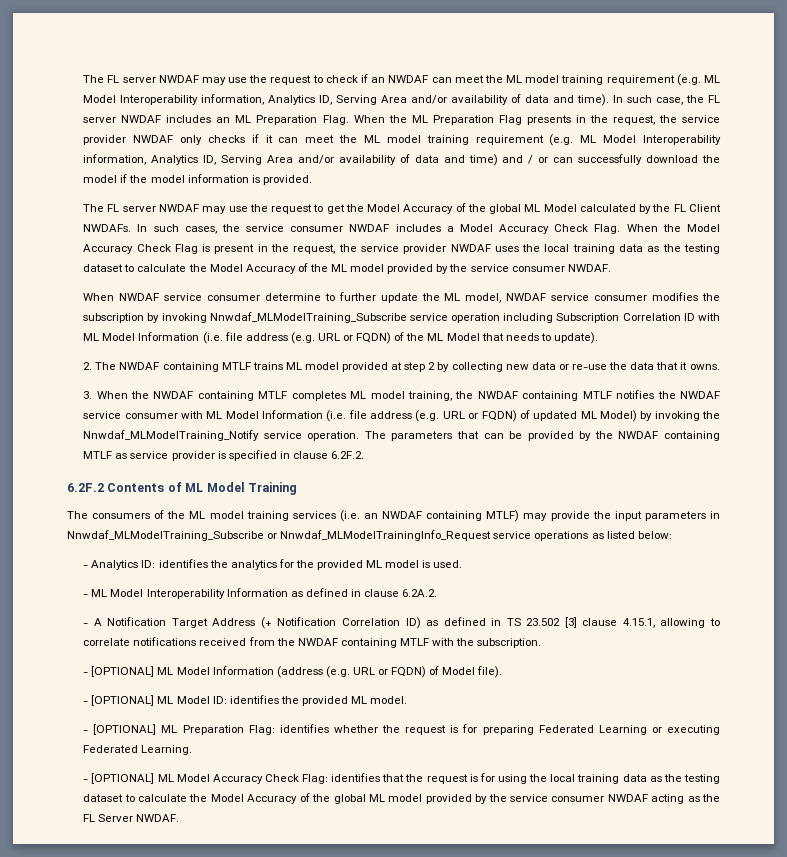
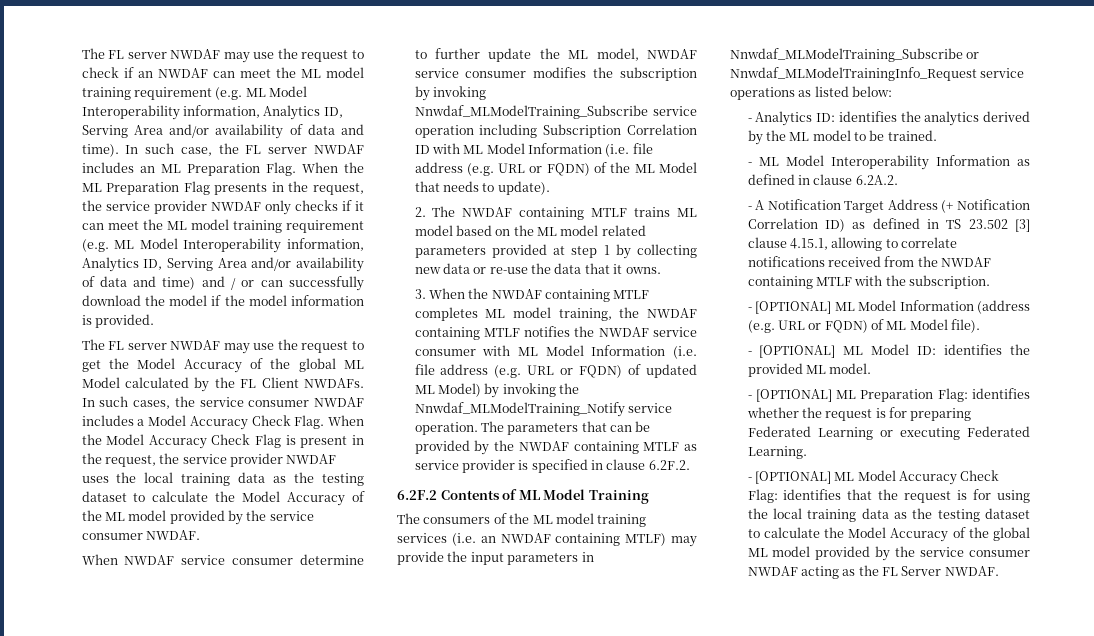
(339, 366) none -> [455,225,646,236] [414,246,486,258] based on the ML model related parameters
[428,362,436,370] 2 -> [603,245,610,255] 1
[278,559,463,570] for the provided ML model is used. -> [983,111,1030,122] [747,130,937,145] derived by the ML model to be trained.
(440, 670) none -> [886,321,907,330] ML

